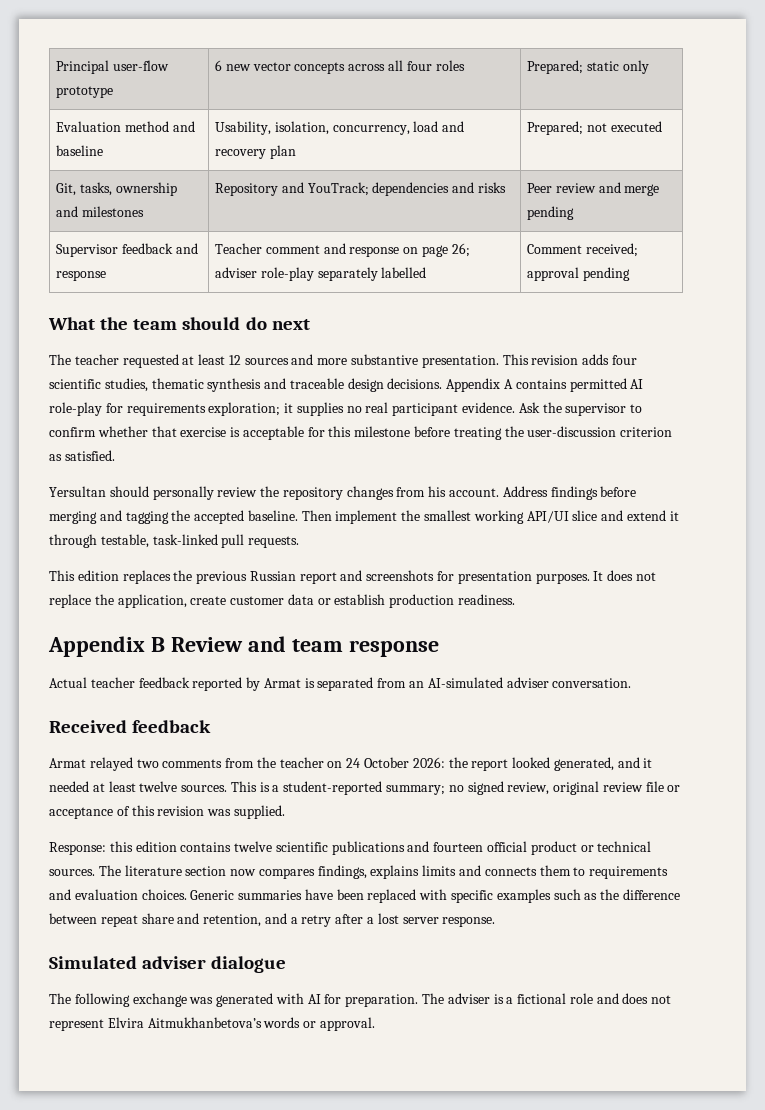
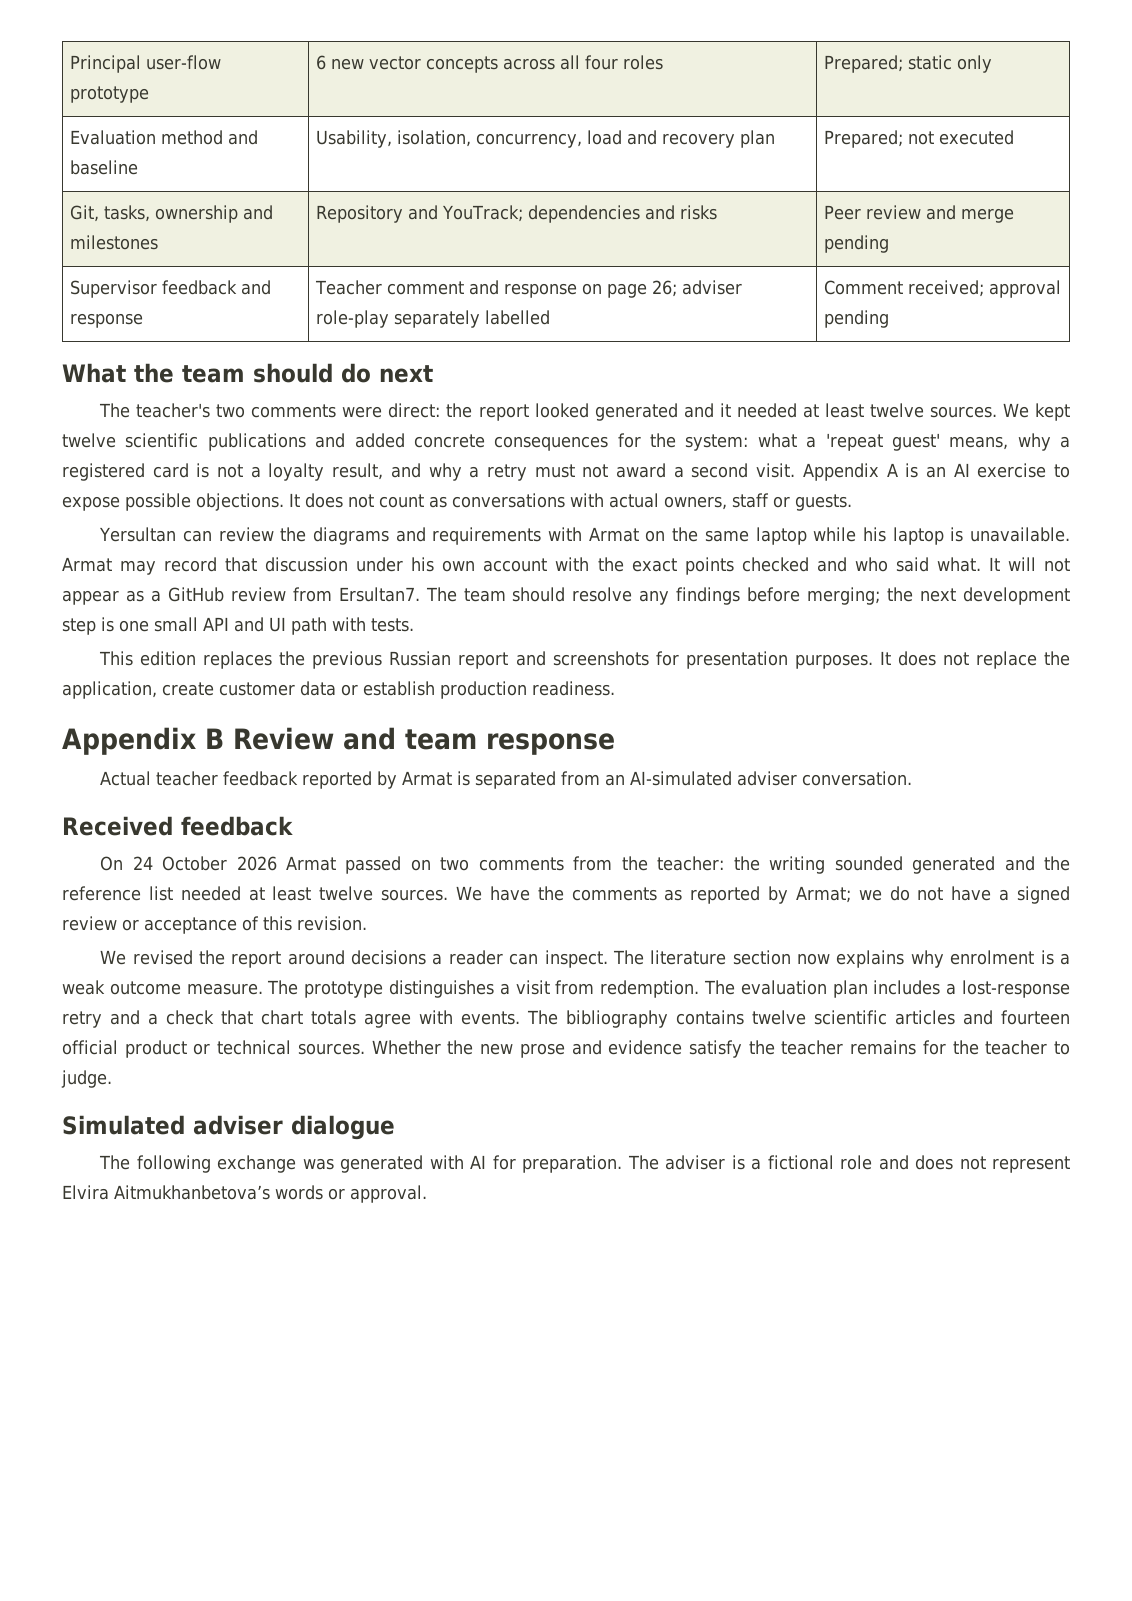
[74,354,637,368] [49,378,644,392] [49,402,643,416] [49,426,673,440] [49,450,115,461] [49,486,637,500] [49,510,679,524] [49,534,300,548] teacher requested at least 12 sources and more substantive presentation. This revision adds four scientific studies, thematic synthesis and traceable design decisions. Appendix A contains permitted AI role-play for requirements exploration; it supplies no real participant evidence. Ask the supervisor to confirm whether that exercise is acceptable for this milestone before treating the user-discussion criterion as satisfied. // Yersultan should personally review the repository changes from his account. Address findings before merging and tagging the accepted baseline. Then implement the smallest working API/UI slice and extend it through testable, task-linked pull requests. -> [136,403,1071,421] [62,433,1070,451] [62,463,1070,481] [62,493,852,511] [99,527,1070,545] [62,557,1070,575] [62,587,1071,605] [62,617,414,635] teacher's two comments were direct: the report looked generated and it needed at least twelve sources. We kept twelve scientific publications and added concrete consequences for the system: what a 'repeat guest' means, why a registered card is not a loyalty result, and why a retry must not award a second visit. Appendix A is an AI exercise to expose possible objections. It does not count as conversations with actual owners, staff or guests. // Yersultan can review the diagrams and requirements with Armat on the same laptop while his laptop is unavailable. Armat may record that discussion under his own account with the exact points checked and who said what. It will not appear as a GitHub review from Ersultan7. The team should resolve any findings before merging; the next development step is one small API and UI path with tests.
[49,757,653,771] [49,781,681,795] [49,805,285,819] [49,841,177,855] Armat relayed two comments from the teacher on 24 October 2026: the report looked generated, and it needed at least twelve sources. This is a student-reported summary; no signed review, original review file or acceptance of this revision was supplied. // Response: this edition -> [100,856,1071,874] [62,886,1070,904] [62,916,367,934] [100,950,1071,968] [62,980,1070,998] [62,1010,668,1028] On 24 October 2026 Armat passed on two comments from the teacher: the writing sounded generated and the reference list needed at least twelve sources. We have the comments as reported by Armat; we do not have a signed review or acceptance of this revision. // We revised the report around decisions a reader can inspect. The literature section now explains why enrolment is a weak outcome measure. The prototype distinguishes a visit from redemption. The evaluation plan includes a lost-response retry and a check that chart totals agree with events. The bibliography
[331,841,405,855] publications -> [895,1010,955,1025] articles
[98,865,669,879] [49,889,680,903] [49,913,496,927] The literature section now compares findings, explains limits and connects them to requirements and evaluation choices. Generic summaries have been replaced with specific examples such as the difference between repeat share and retention, and a retry after a lost server response. -> [371,1040,1070,1058] [61,1070,112,1088] Whether the new prose and evidence satisfy the teacher remains for the teacher to judge.

